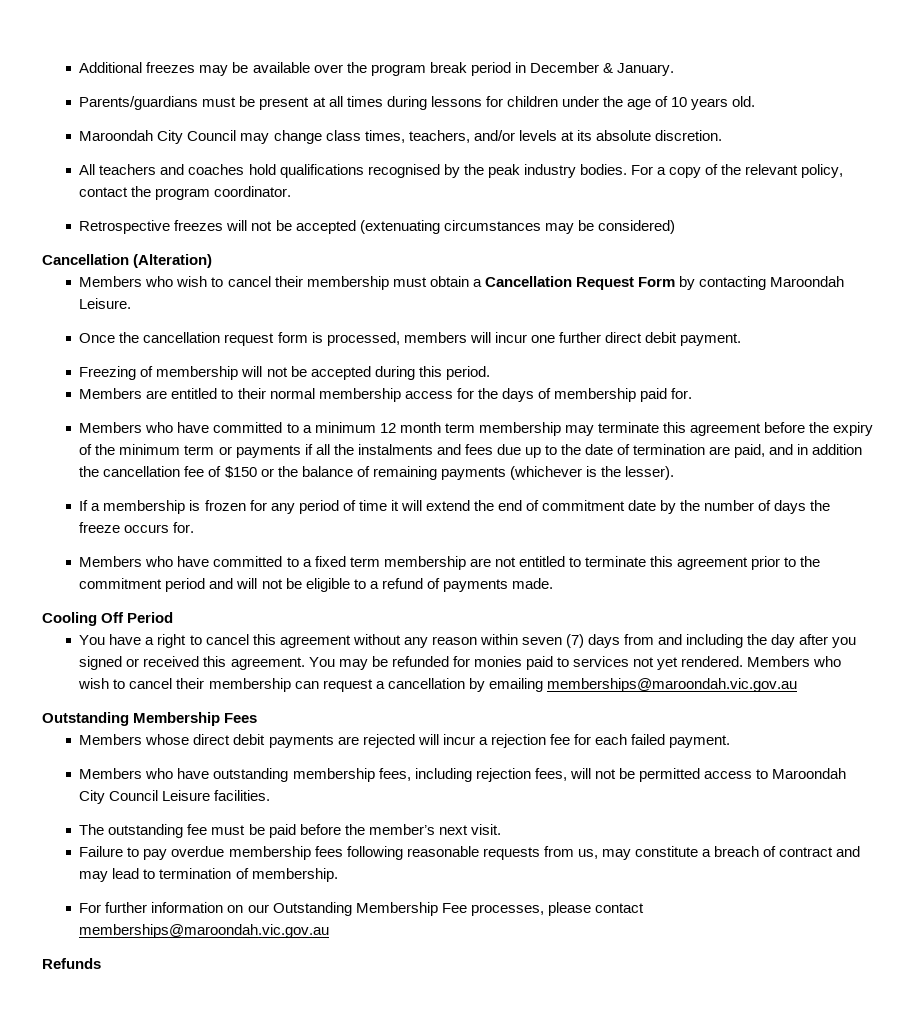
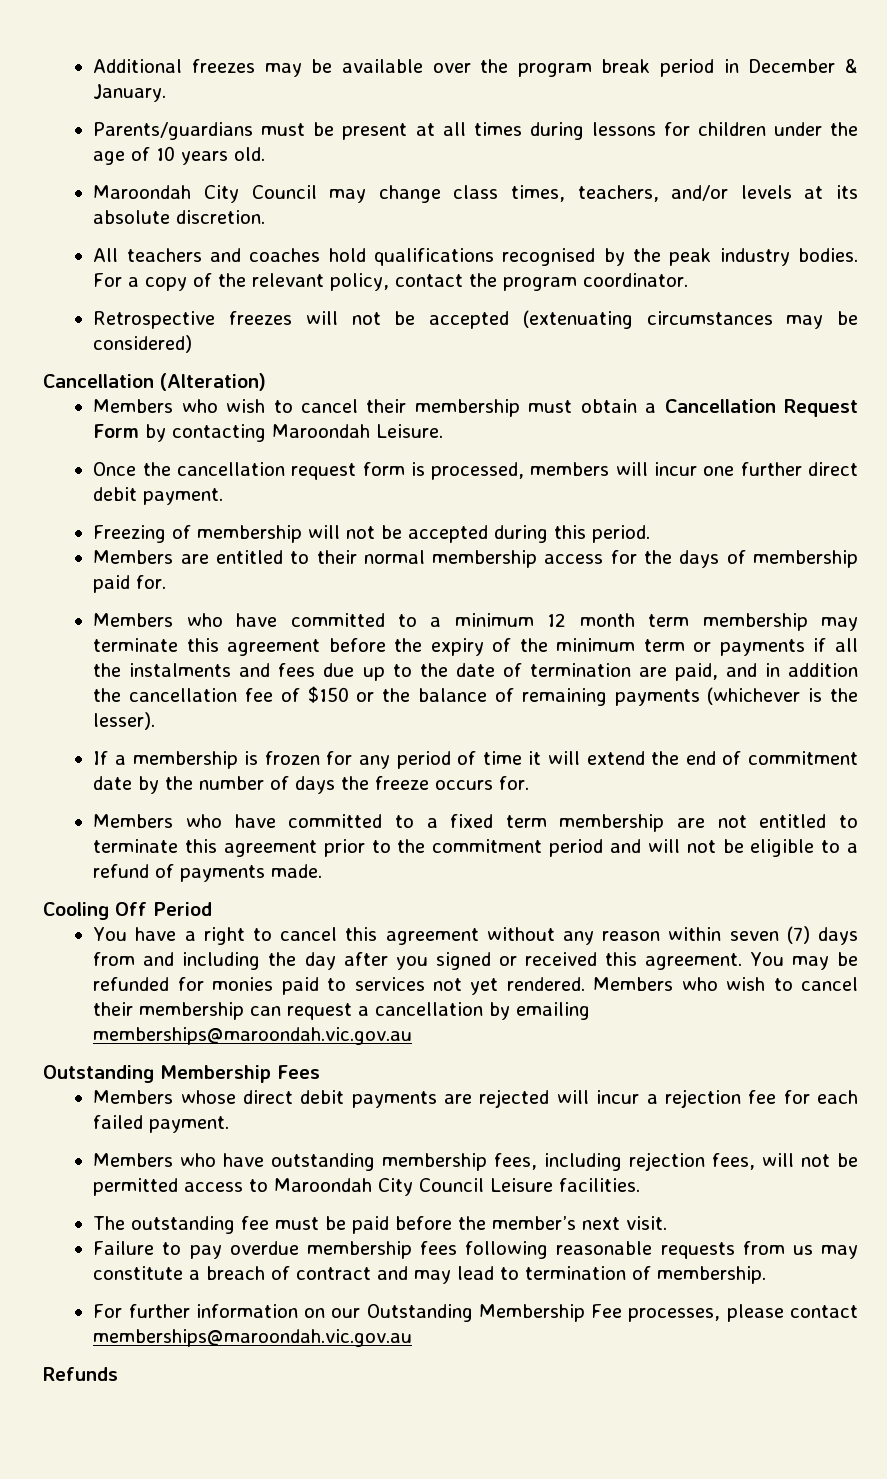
[577,849,598,859] us, -> [792,1245,813,1255] us

